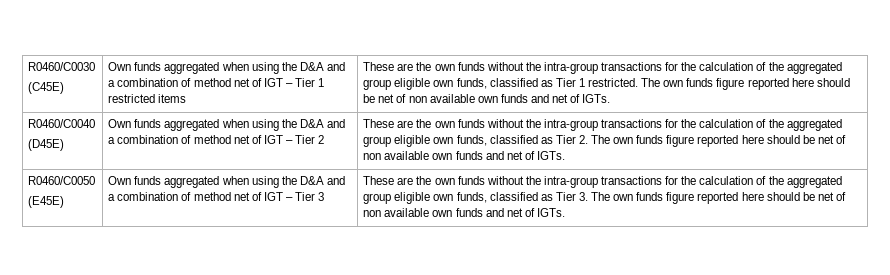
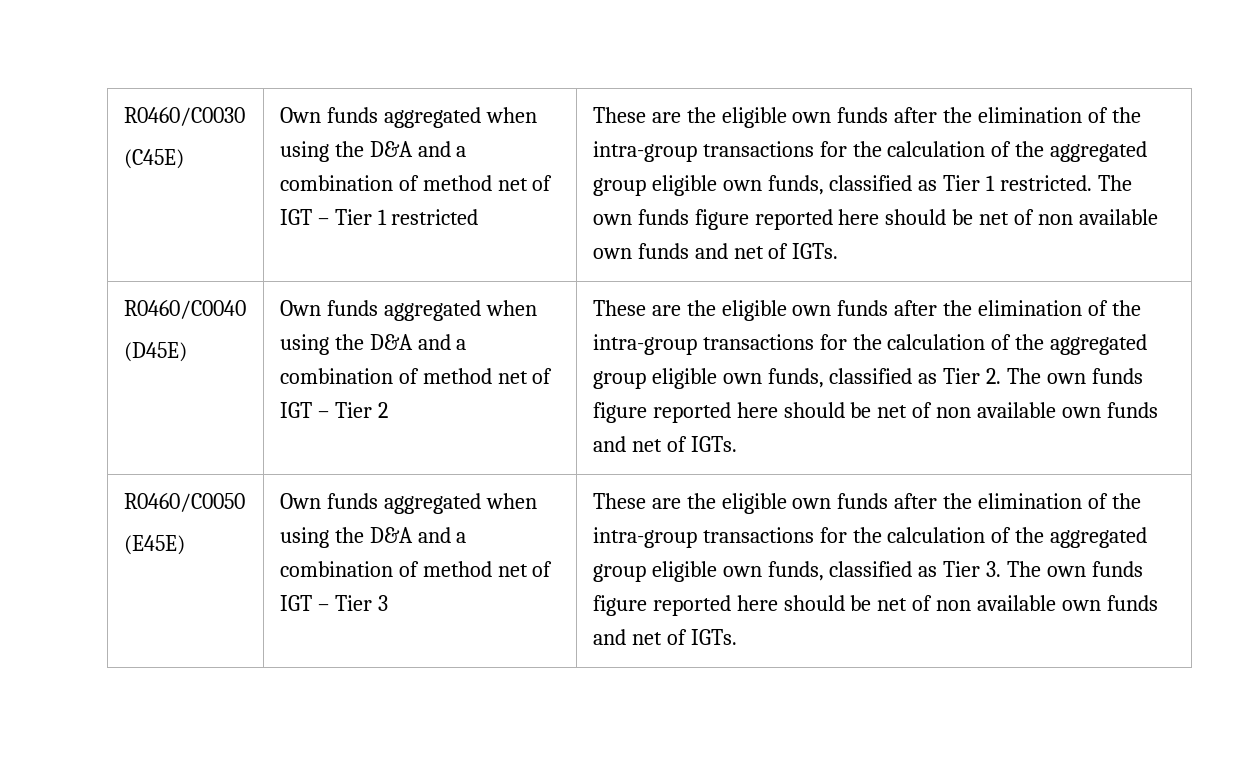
[158,94,187,103] [363,62,524,71] items | These are the own funds without -> [592,107,1109,128] | These are the eligible own funds after the elimination of
[434,119,524,128] own funds without -> [721,300,1109,321] eligible own funds after the elimination of
[434,176,524,185] own funds without -> [721,493,1109,514] eligible own funds after the elimination of

